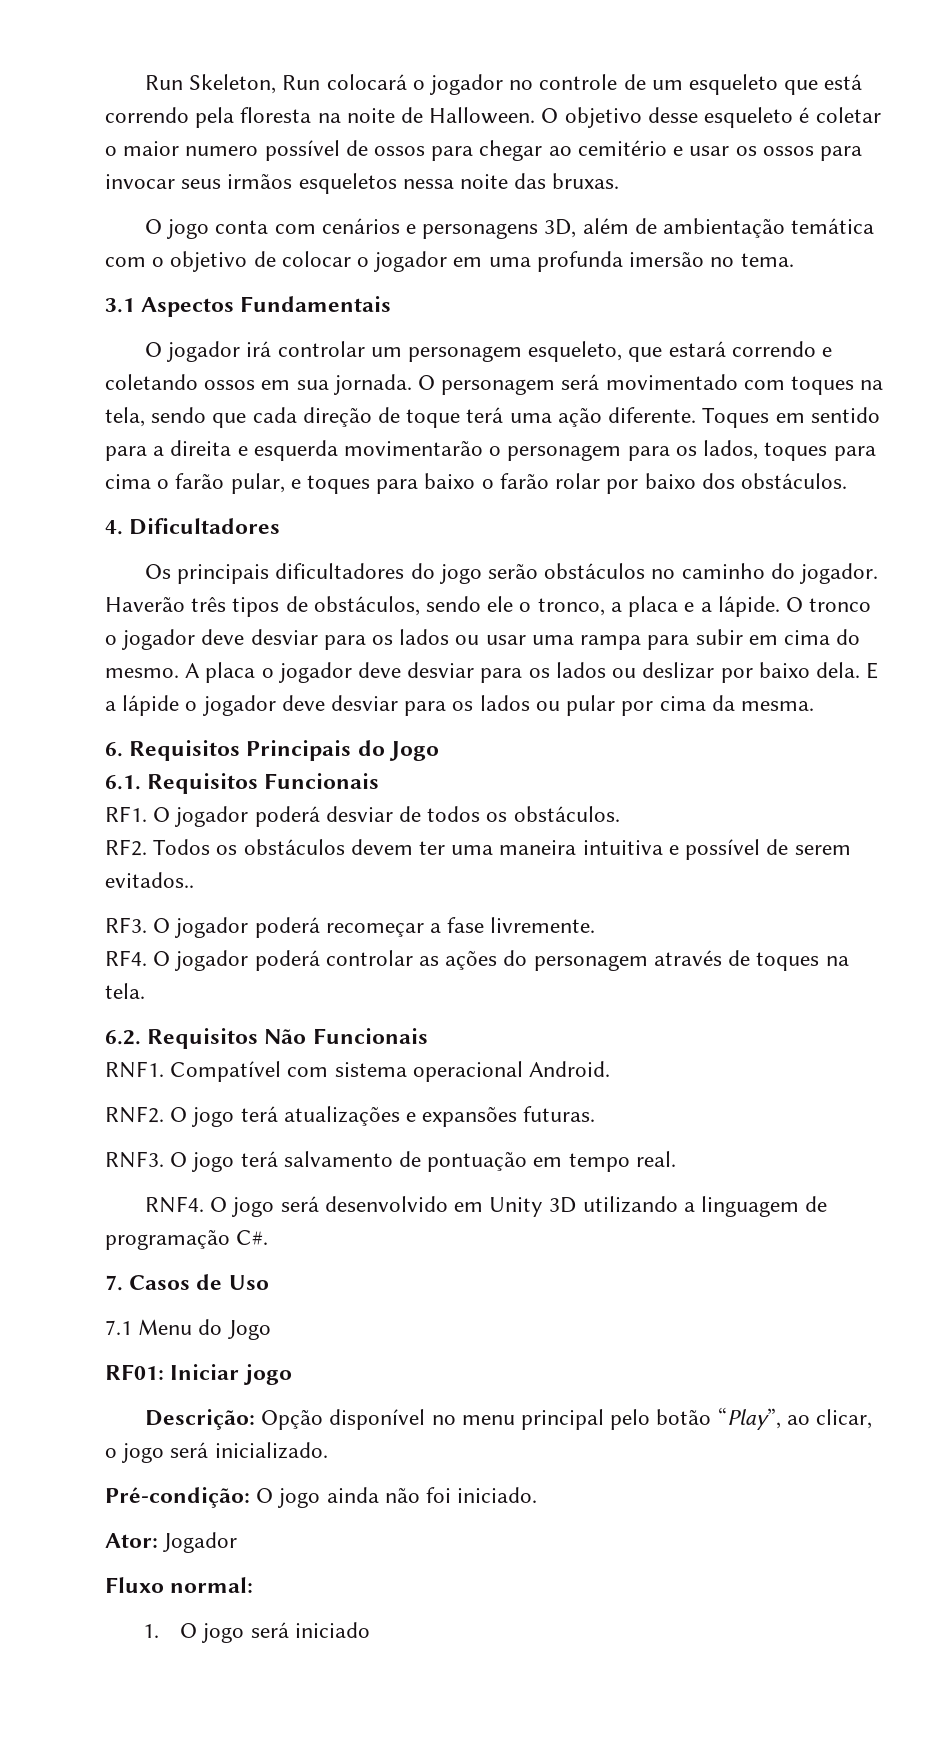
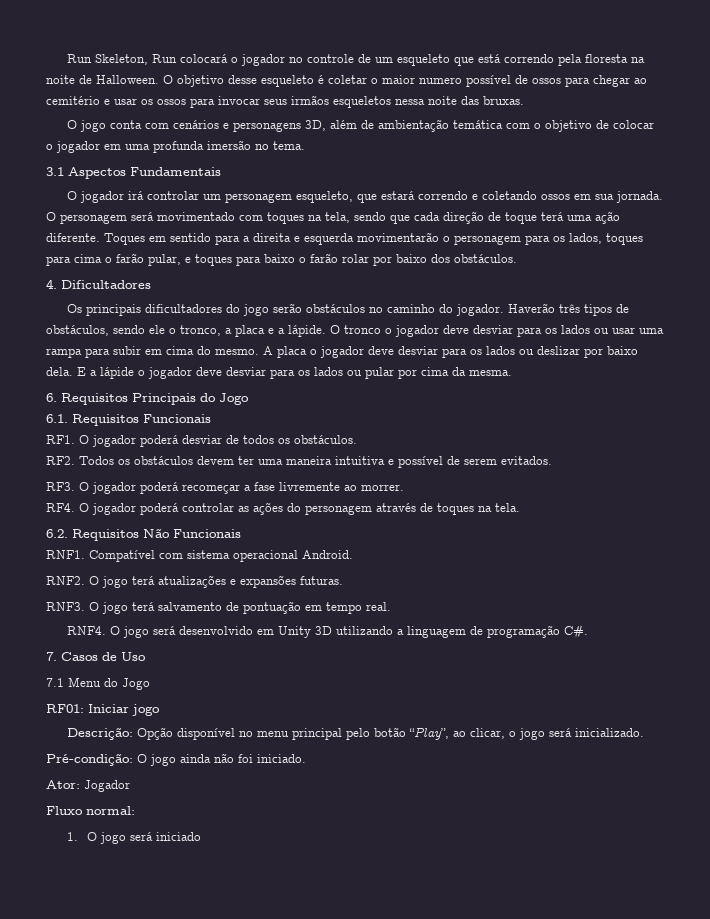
[105,872,194,888] evitados.. -> [501,456,552,465] evitados.
[490,917,596,933] livremente. -> [279,482,404,491] livremente ao morrer.

